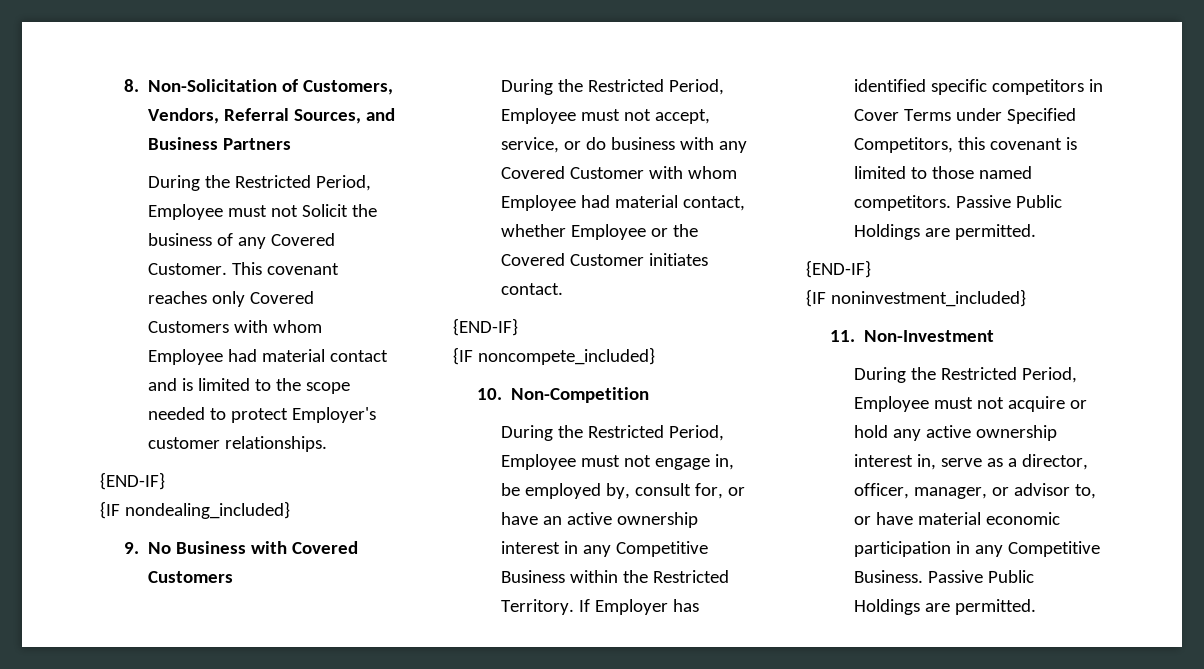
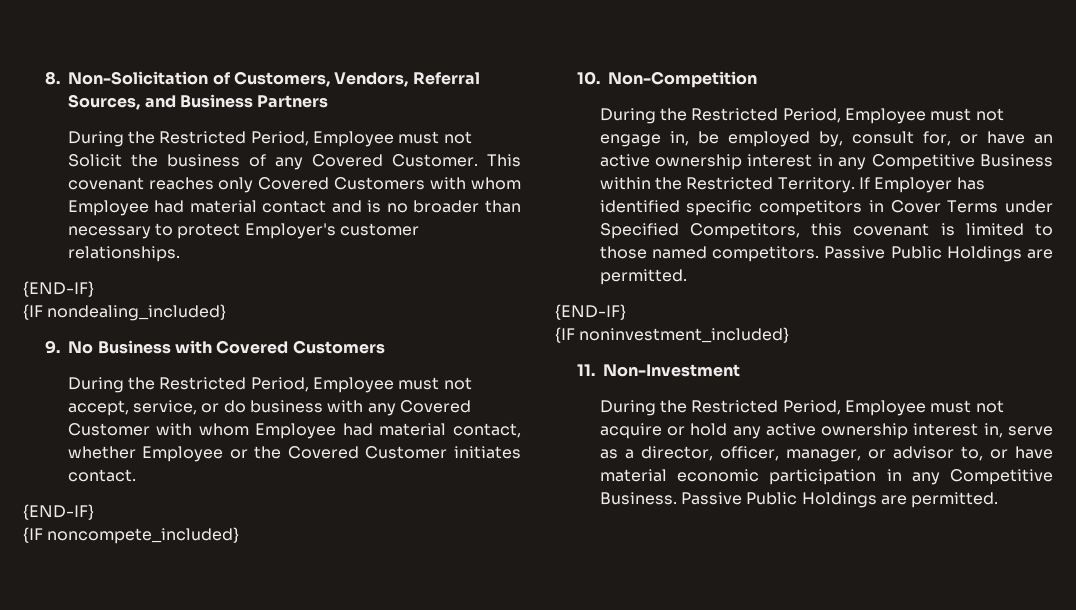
[198,378,351,394] [148,407,206,420] limited to the scope needed -> [386,200,521,213] [67,226,151,239] no broader than necessary

